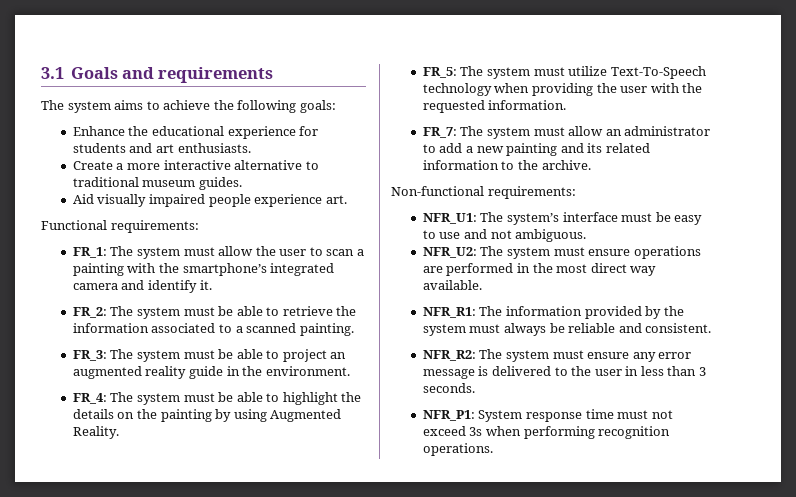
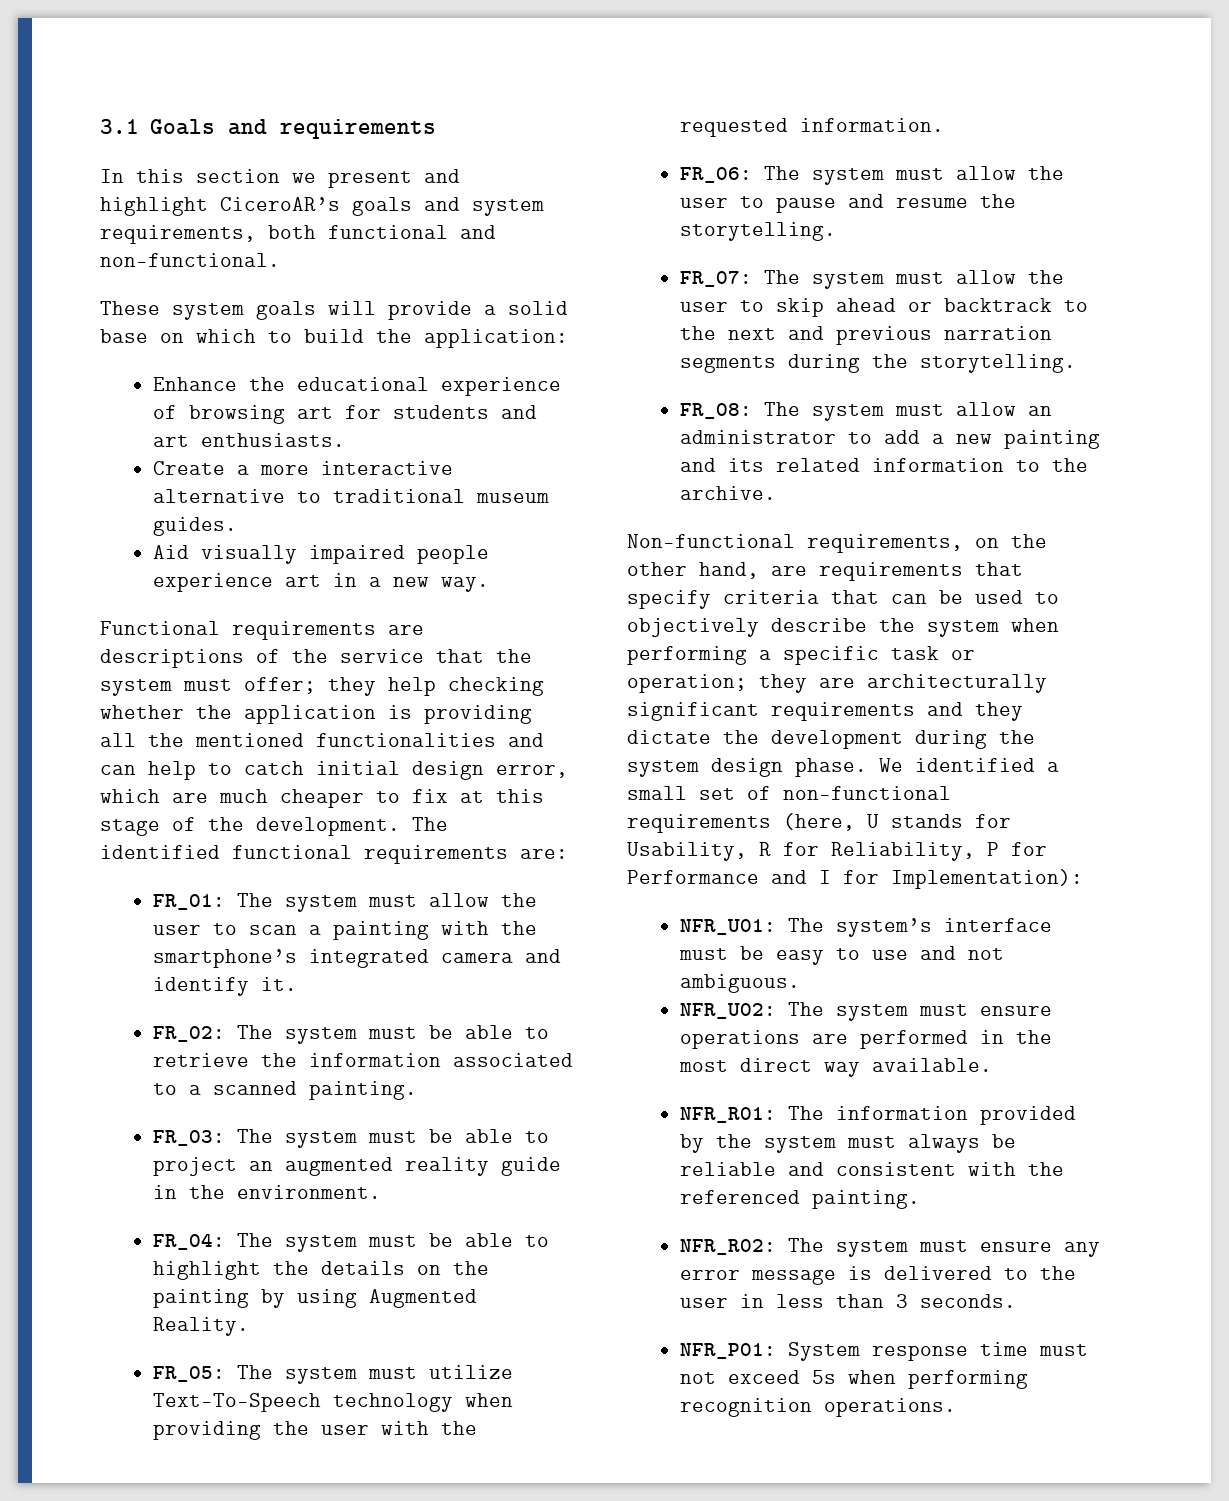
[41,100,336,113] The system aims to achieve the following goals: -> [100,169,460,188] [100,197,544,216] [100,225,496,244] [100,253,280,267] [100,301,568,320] [100,329,568,348] In this section we present and highlight CiceroAR’s goals and system requirements, both functional and non-functional. // These system goals will provide a solid base on which to build the application:
(296, 132) none -> [152,405,333,424] of browsing art
[325,195,347,204] [41,220,199,233] [72,247,107,258] art. // Functional requirements: // FR_1: -> [284,573,489,592] [100,621,424,640] [100,649,532,668] [100,677,544,696] [100,705,532,724] [100,733,544,747] [100,761,568,780] [100,789,544,808] [100,817,448,836] [100,845,568,864] [152,894,225,910] art in a new way. // Functional requirements are descriptions of the service that the system must offer; they help checking whether the application is providing all the mentioned functionalities and can help to catch initial design error, which are much cheaper to fix at this stage of the development. The identified functional requirements are: // FR_01:
[72,307,107,318] FR_2: -> [152,1026,225,1042] FR_02:
[72,350,107,361] FR_3: -> [152,1130,225,1146] FR_03:
[72,393,107,404] FR_4: -> [152,1233,225,1250] FR_04:
[422,67,457,78] FR_5: -> [152,1366,225,1382] FR_05:
[422,127,457,138] FR_7: -> [679,166,1064,185] [679,194,1016,213] [679,222,836,241] [679,270,1064,289] [679,298,1088,317] [679,326,1052,345] [679,354,1076,373] [679,403,752,419] FR_06: The system must allow the user to pause and resume the storytelling. // FR_07: The system must allow the user to skip ahead or backtrack to the next and previous narration segments during the storytelling. // FR_08:
[487,186,576,199] [422,213,477,224] requirements: // NFR_U1: -> [807,534,1047,553] [627,562,1023,581] [627,590,1059,609] [627,618,1059,637] [627,646,975,665] [627,674,1047,693] [627,702,1023,721] [627,730,1035,749] [627,758,1059,777] [627,786,951,800] [627,813,1011,833] [627,842,1047,861] [627,869,1083,889] [679,919,776,935] requirements, on the other hand, are requirements that specify criteria that can be used to objectively describe the system when performing a specific task or operation; they are architecturally significant requirements and they dictate the development during the system design phase. We identified a small set of non-functional requirements (here, U stands for Usability, R for Reliability, P for Performance and I for Implementation): // NFR_U01:
[422,247,477,258] NFR_U2: -> [679,1003,776,1019] NFR_U02:
[422,307,476,318] NFR_R1: -> [679,1107,776,1123] NFR_R01:
[645,323,712,333] [422,350,476,361] consistent. // NFR_R2: -> [835,1162,1064,1176] [679,1190,920,1209] [679,1239,776,1255] consistent with the referenced painting. // NFR_R02:
[422,410,475,421] NFR_P1: -> [679,1343,776,1359] NFR_P01:
[469,427,483,436] 3s -> [811,1370,836,1384] 5s

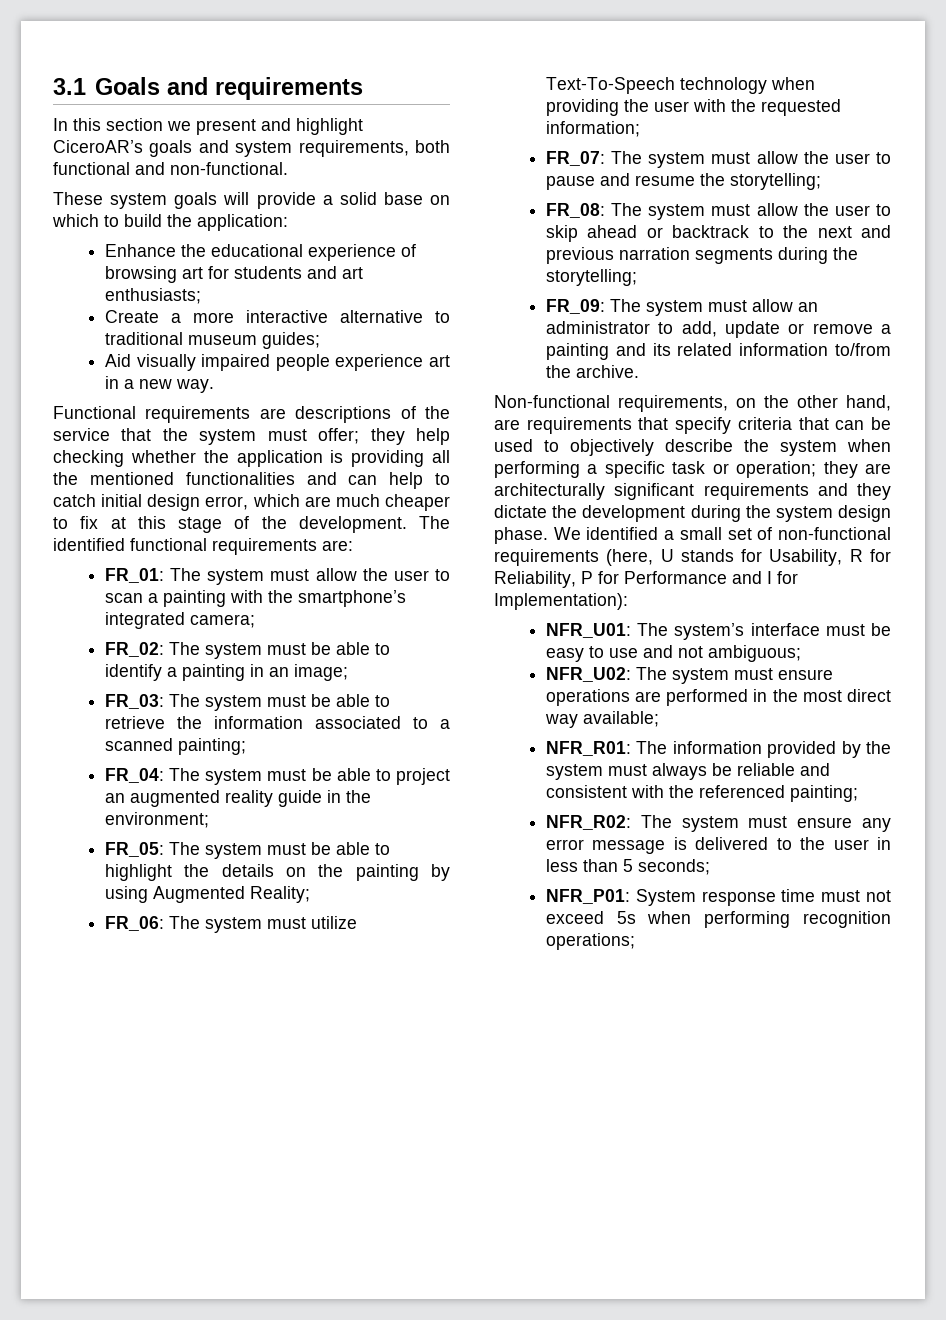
[200,433,345,447] enthusiasts. -> [104,288,201,304] enthusiasts;
[152,517,237,536] guides. -> [261,332,320,349] guides;
[440,949,561,963] [152,977,297,996] camera and identify it. -> [189,614,255,628] camera;
(549, 1033) none -> [104,664,348,681] [104,694,390,711] identify a painting in an image; // FR_03: The system must be able to
[308,1081,417,1100] [152,1130,225,1146] painting. // FR_03: -> [177,738,246,755] [104,768,164,783] painting; // FR_04:
[236,1185,381,1199] [152,1233,225,1250] environment. // FR_04: -> [104,812,209,828] [104,842,164,857] environment; // FR_05:
[152,1317,249,1336] [152,1366,225,1382] Reality. // FR_05: -> [249,886,310,903] [104,916,164,931] Reality; // FR_06:
[799,118,944,132] [679,167,752,183] information. // FR_06: -> [545,121,640,137] [545,151,605,166] information; // FR_07:
[679,222,836,241] [679,271,752,287] storytelling. // FR_07: -> [729,173,821,190] [545,203,605,218] storytelling; // FR_08:
[919,354,1076,373] [679,403,752,419] storytelling. // FR_08: -> [545,269,637,286] [545,299,605,314] storytelling; // FR_09:
[883,430,992,444] add a new -> [681,321,891,338] add, update or remove a
[1015,460,1040,472] to -> [835,343,891,356] to/from
[679,974,800,993] ambiguous. -> [707,645,801,662] ambiguous;
[871,1058,992,1072] available. -> [582,711,659,727] available;
[811,1190,920,1209] painting. -> [789,785,858,802] painting;
[895,1294,1016,1308] 3 seconds. -> [622,859,710,875] 5 seconds;
[823,1398,956,1417] operations. -> [545,933,635,950] operations;

